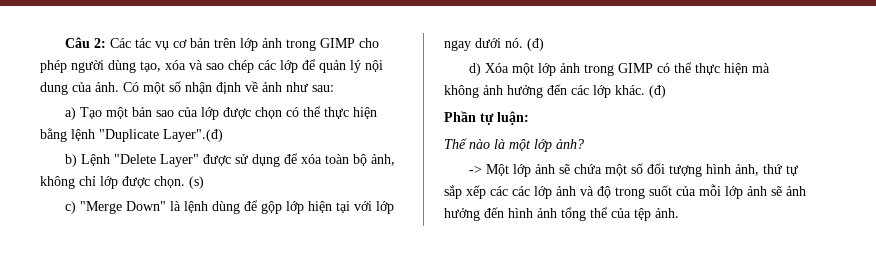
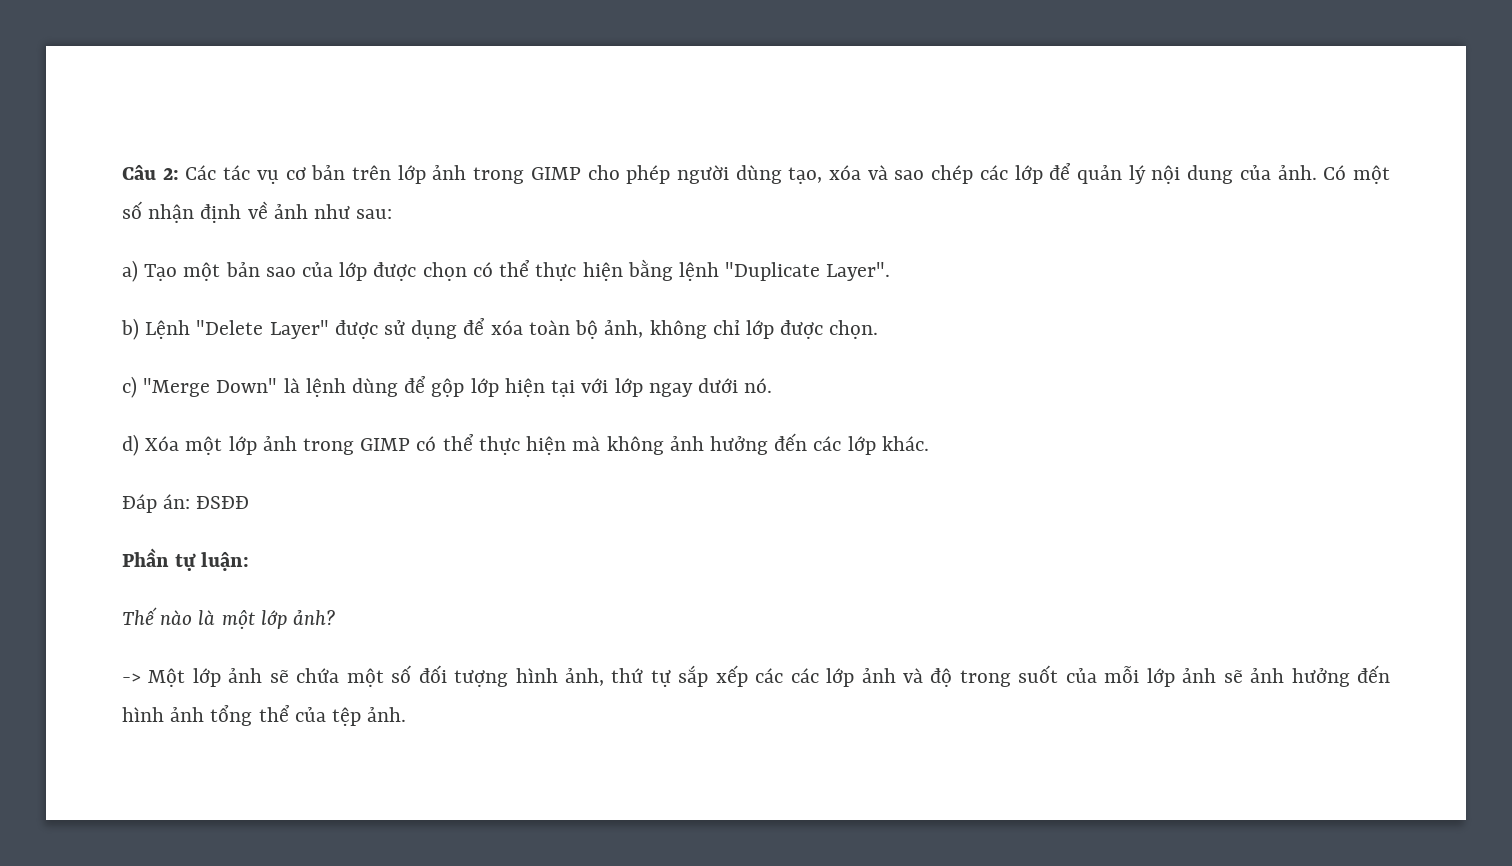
[163,129,223,142] Layer".(đ) -> [826,262,891,281] Layer".
[189,176,204,189] (s) -> (879, 329) none
[527,38,544,51] (đ) -> (773, 385) none
[649,85,666,98] (đ) -> [122,494,250,513] // Đáp án: ĐSĐĐ

